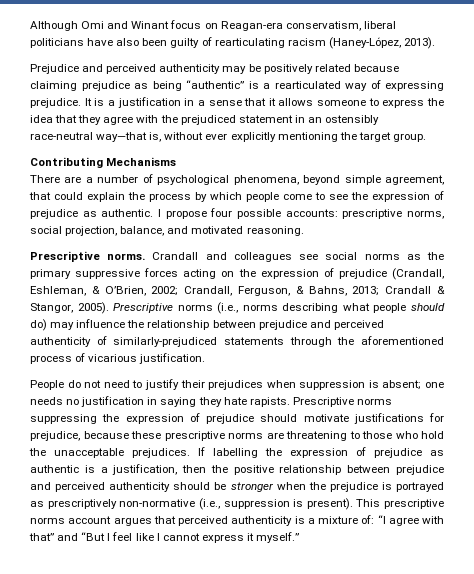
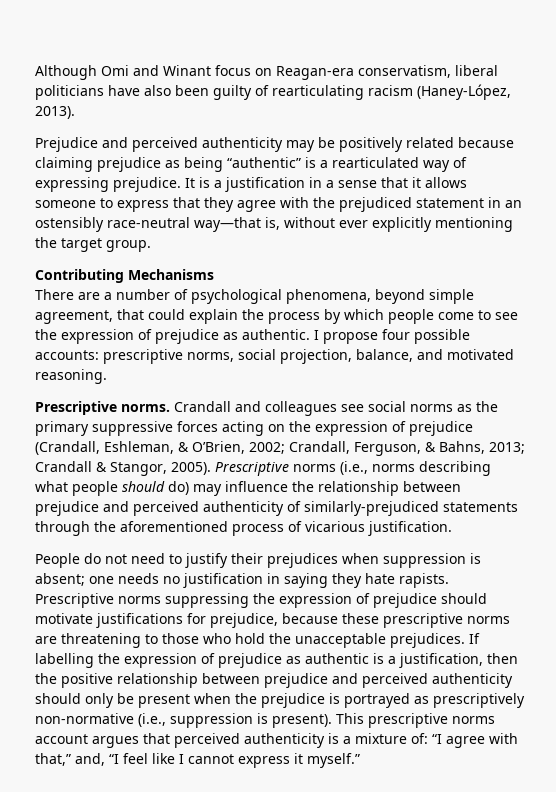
[427,98,445,106] [30,115,53,123] the idea -> (169, 206) none
[214,482,274,492] be stronger -> [85,693,190,708] only be present
[29,532,111,541] that” and “But I -> [35,753,119,766] that,” and, “I

